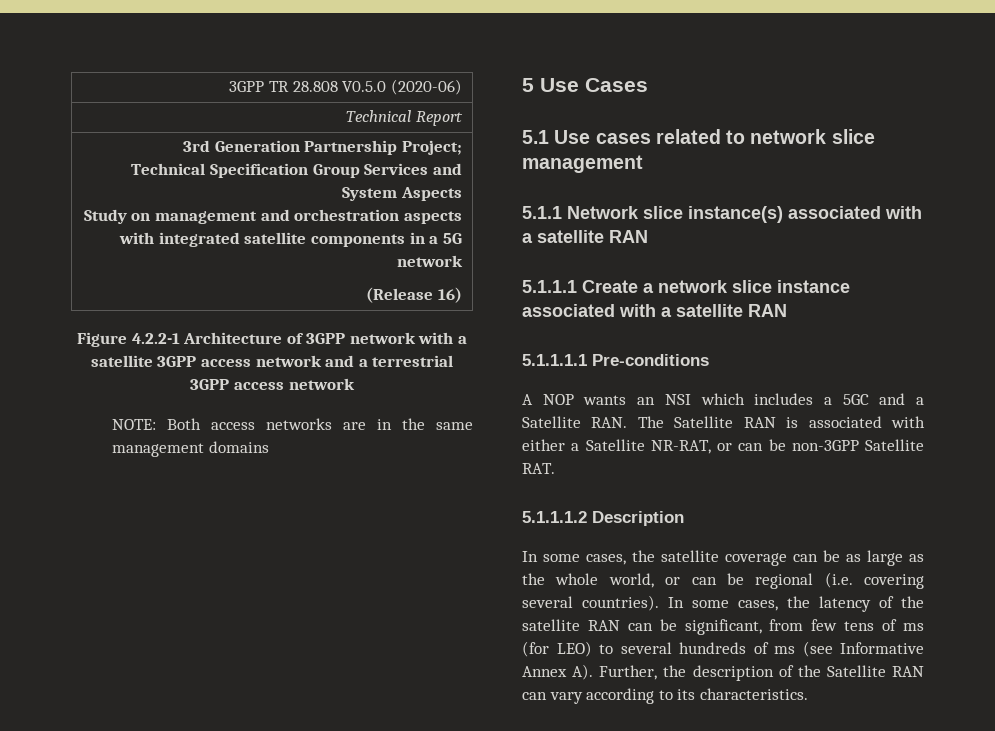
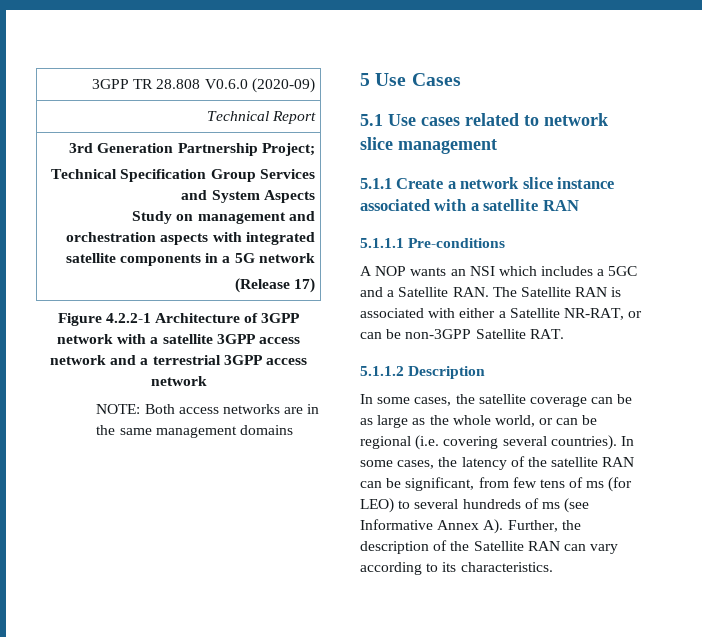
[342,79,462,95] V0.5.0 (2020-06) -> [204,78,315,93] V0.6.0 (2020-09)
[437,287,462,303] 16) -> [293,278,315,293] 17)
[567,206,922,223] [522,230,648,243] [522,280,577,293] Network slice instance(s) associated with a satellite RAN // 5.1.1.1 -> (392, 183) none
[522,354,587,366] 5.1.1.1.1 -> [360,238,404,248] 5.1.1.1
[522,511,587,523] 5.1.1.1.2 -> [360,366,404,376] 5.1.1.2

